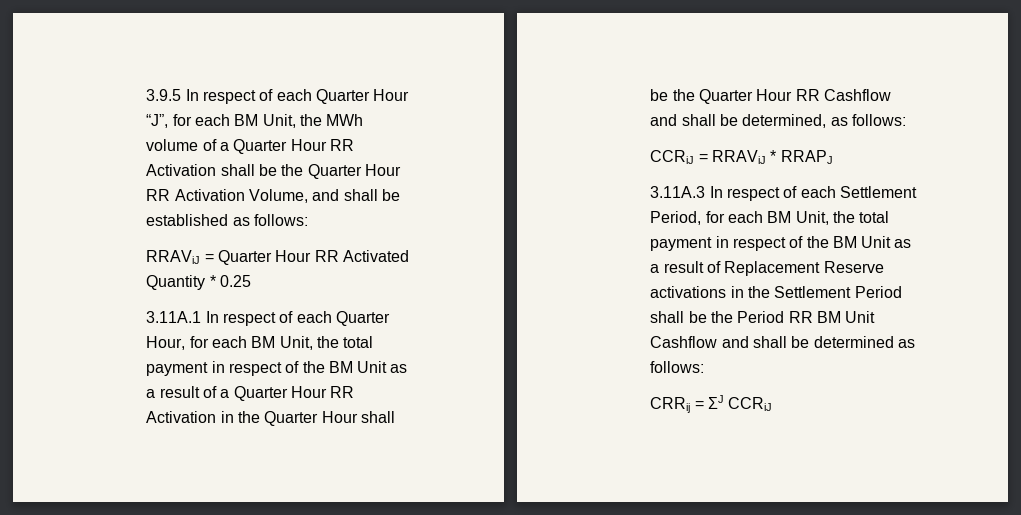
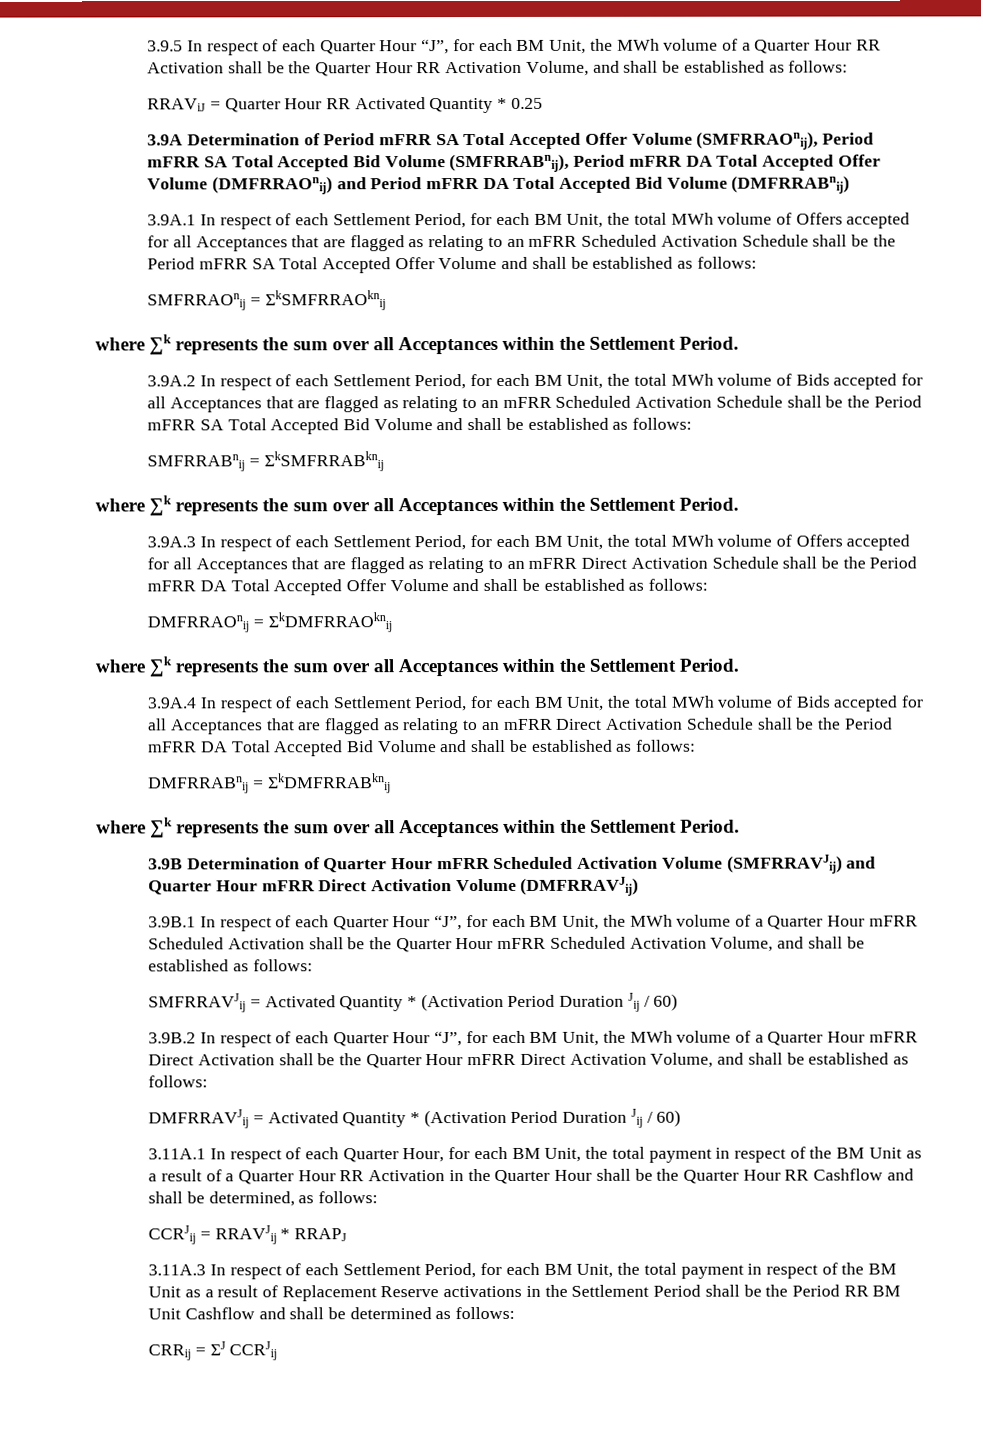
(251, 281) none -> [147,131,875,150] [147,153,881,173] [147,175,851,195] [147,212,911,230] [147,234,896,252] [147,256,757,274] [147,290,386,311] [95,334,740,355] [147,373,924,391] [147,395,922,413] [147,417,693,435] [147,451,384,472] [95,495,740,516] [147,534,911,552] [147,556,918,574] [147,578,709,596] [147,612,392,633] [95,656,740,677] [147,695,924,713] [148,717,893,735] [148,739,697,757] [148,773,391,794] [96,817,741,838] [148,854,877,874] [148,876,640,896] [148,914,918,932] [148,936,865,953] [148,959,313,972] [148,992,679,1013] [148,1030,918,1048] [148,1052,909,1069] [148,1075,209,1088] [148,1108,682,1129] // 3.9A Determination of Period mFRR SA Total Accepted Offer Volume (SMFRRAOnij), Period mFRR SA Total Accepted Bid Volume (SMFRRABnij), Period mFRR DA Total Accepted Offer Volume (DMFRRAOnij) and Period mFRR DA Total Accepted Bid Volume (DMFRRABnij) // 3.9A.1 In respect of each Settlement Period, for each BM Unit, the total MWh volume of Offers accepted for all Acceptances that are flagged as relating to an mFRR Scheduled Activation Schedule shall be the Period mFRR SA Total Accepted Offer Volume and shall be established as follows: // SMFRRAOnij = ΣkSMFRRAOknij // where ∑k represents the sum over all Acceptances within the Settlement Period. // 3.9A.2 In respect of each Settlement Period, for each BM Unit, the total MWh volume of Bids accepted for all Acceptances that are flagged as relating to an mFRR Scheduled Activation Schedule shall be the Period mFRR SA Total Accepted Bid Volume and shall be established as follows: // SMFRRABnij = ΣkSMFRRABknij // where ∑k represents the sum over all Acceptances within the Settlement Period. // 3.9A.3 In respect of each Settlement Period, for each BM Unit, the total MWh volume of Offers accepted for all Acceptances that are flagged as relating to an mFRR Direct Activation Schedule shall be the Period mFRR DA Total Accepted Offer Volume and shall be established as follows: // DMFRRAOnij = ΣkDMFRRAOknij // where ∑k represents the sum over all Acceptances within the Settlement Period. // 3.9A.4 In respect of each Settlement Period, for each BM Unit, the total MWh volume of Bids accepted for all Acceptances that are flagged as relating to an mFRR Direct Activation Schedule shall be the Period mFRR DA Total Accepted Bid Volume and shall be established as follows: // DMFRRABnij = ΣkDMFRRABknij // where ∑k represents the sum over all Acceptances within the Settlement Period. // 3.9B Determination of Quarter Hour mFRR Scheduled Activation Volume (SMFRRAVJij) and Quarter Hour mFRR Direct Activation Volume (DMFRRAVJij) // 3.9B.1 In respect of each Quarter Hour “J”, for each BM Unit, the MWh volume of a Quarter Hour mFRR Scheduled Activation shall be the Quarter Hour mFRR Scheduled Activation Volume, and shall be established as follows: // SMFRRAVJij = Activated Quantity * (Activation Period Duration Jij / 60) // 3.9B.2 In respect of each Quarter Hour “J”, for each BM Unit, the MWh volume of a Quarter Hour mFRR Direct Activation shall be the Quarter Hour mFRR Direct Activation Volume, and shall be established as follows: // DMFRRAVJij = Activated Quantity * (Activation Period Duration Jij / 60)
[650,150,766,164] CCRiJ = RRAViJ -> [148,1225,277,1245] CCRJij = RRAVJij
[728,397,773,411] CCRiJ -> [229,1341,278,1361] CCRJij

